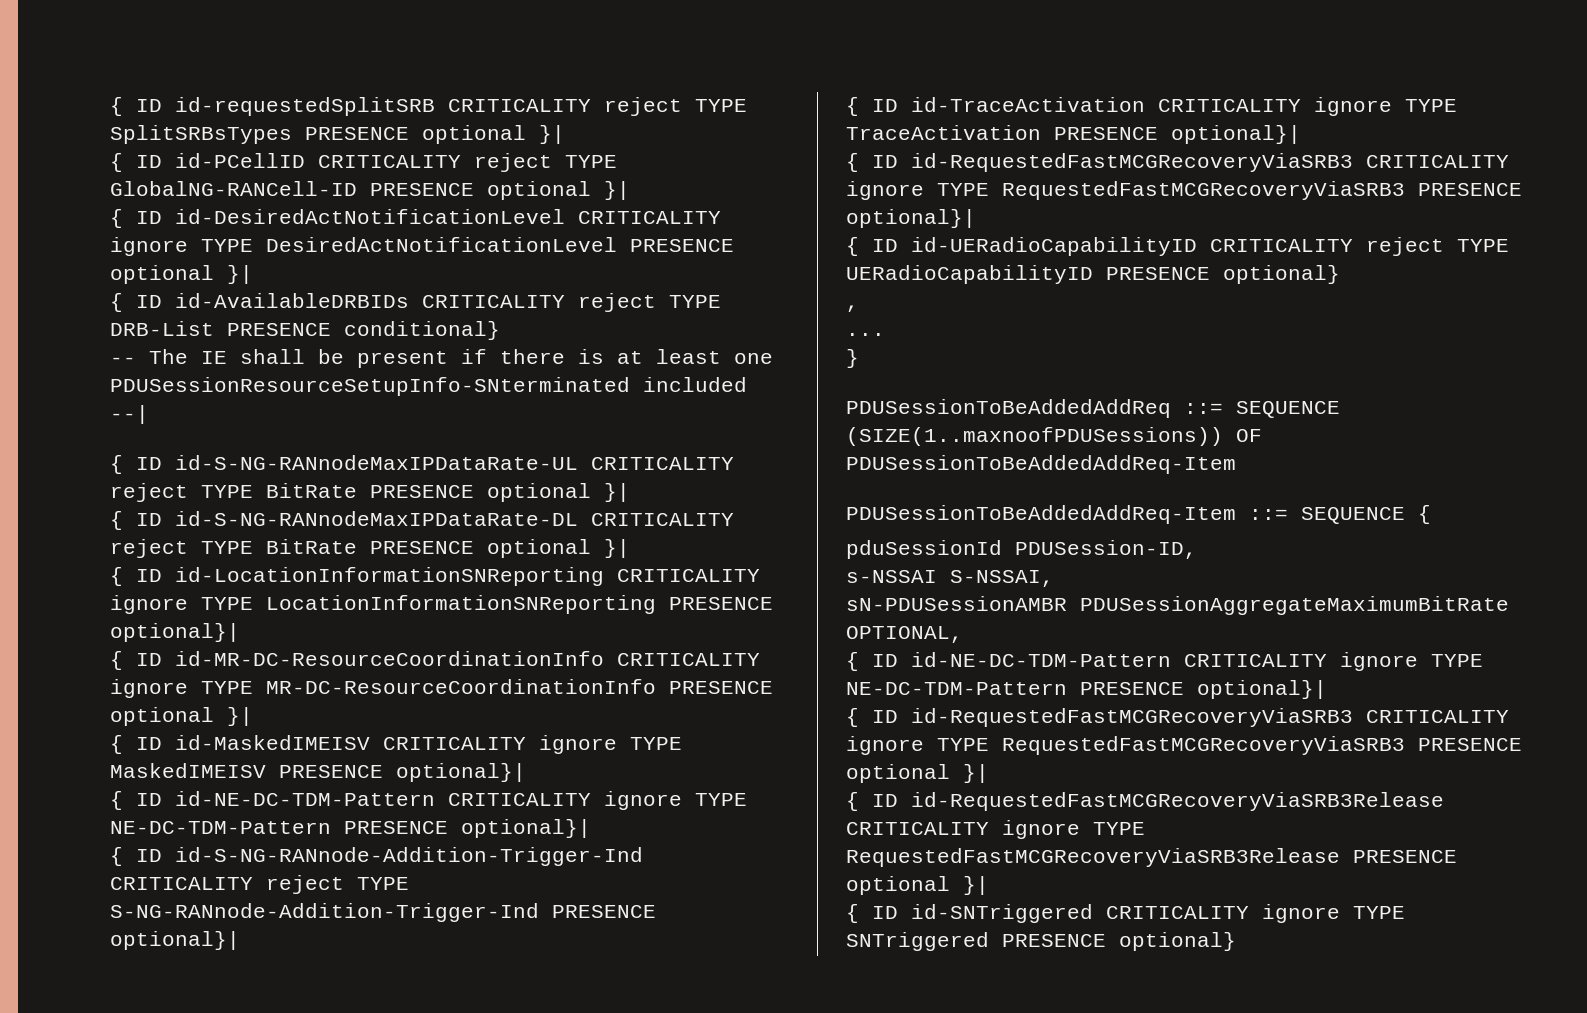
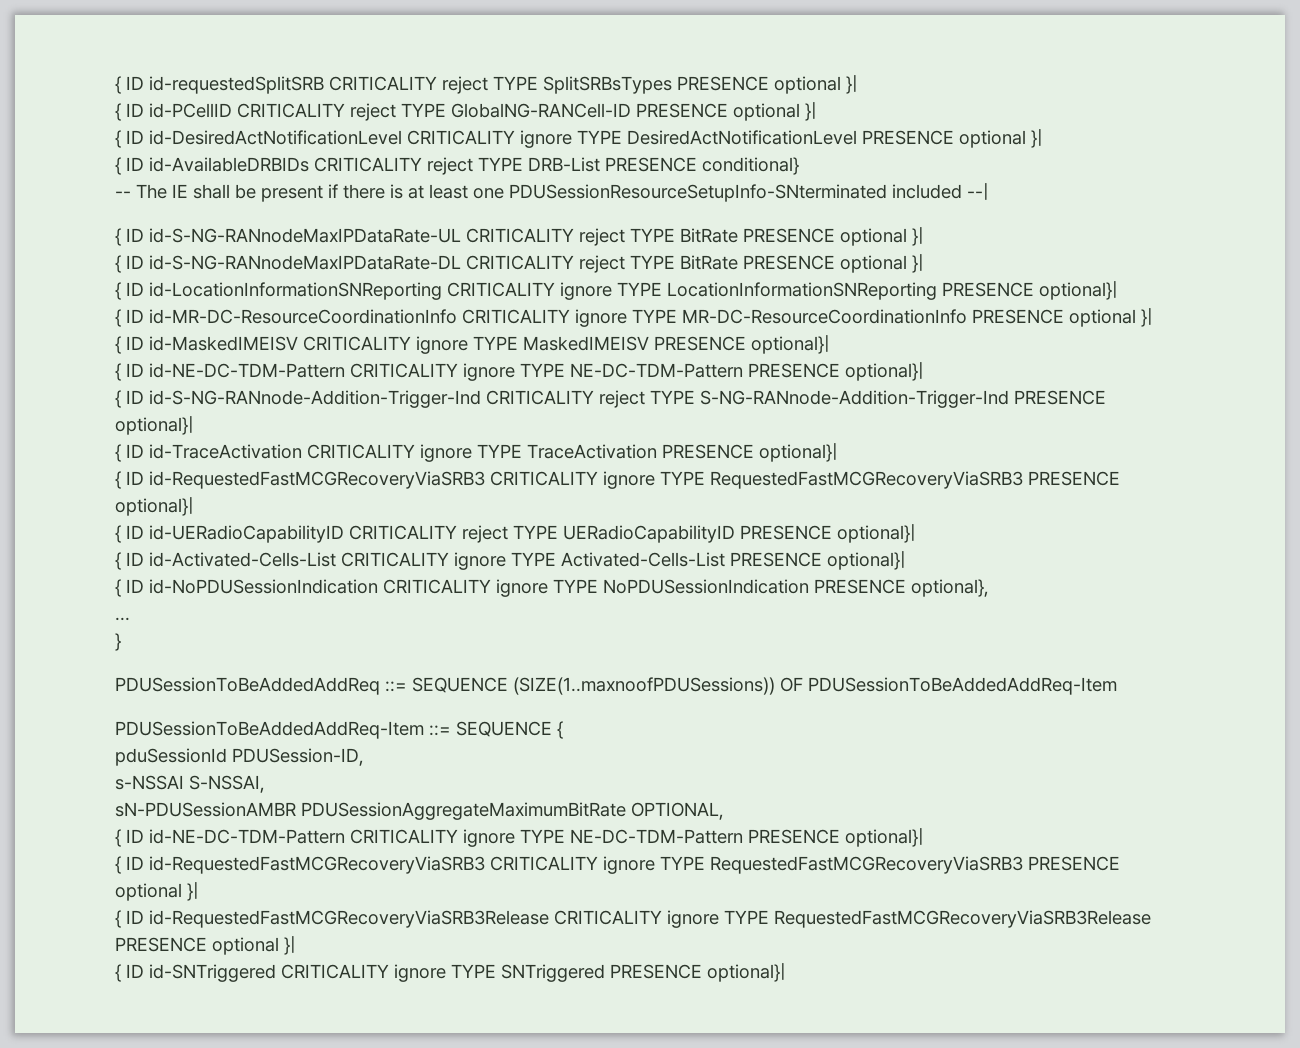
[1223,265,1340,284] [846,305,859,312] optional} // , -> [837,524,916,543] [115,551,906,570] [115,579,989,597] optional}| // { ID id-Activated-Cells-List CRITICALITY ignore TYPE Activated-Cells-List PRESENCE optional}| // { ID id-NoPDUSessionIndication CRITICALITY ignore TYPE NoPDUSessionIndication PRESENCE optional},
[1119,932,1236,951] optional} -> [707,963,786,982] optional}|

